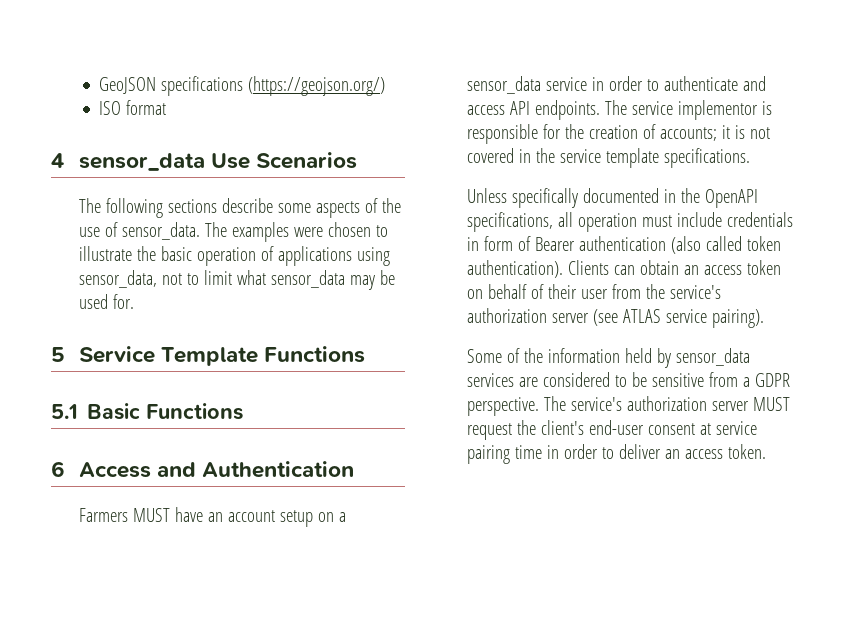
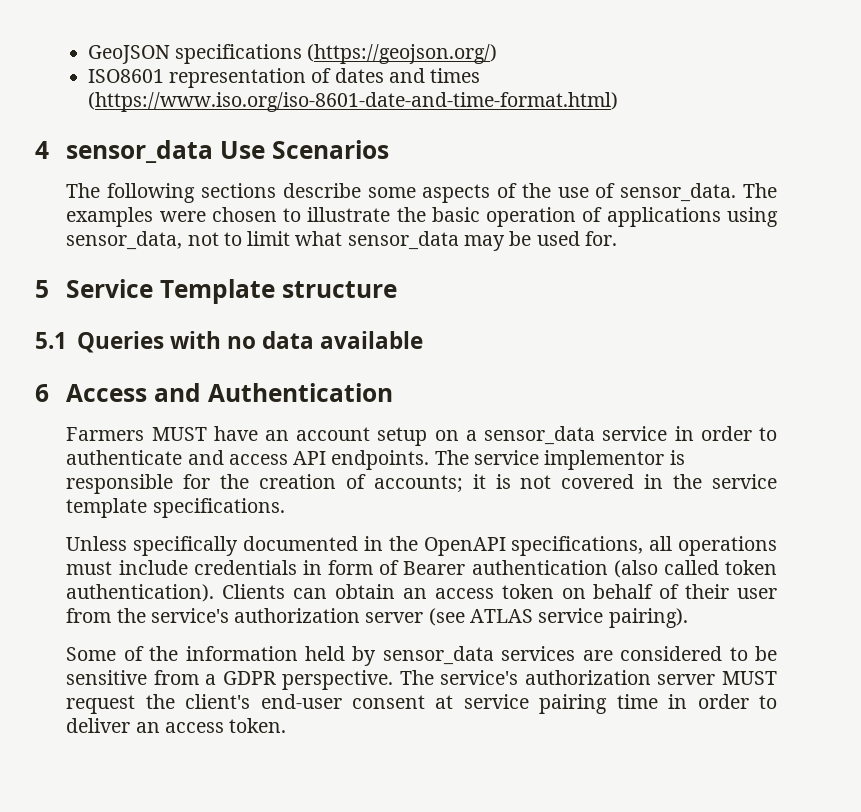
[99,100,167,115] ISO format -> [87,68,481,88] [87,92,618,112] ISO8601 representation of dates and times (https://www.iso.org/iso-8601-date-and-time-format.html)
[264,346,366,363] Functions -> [281,281,397,298] structure
[87,403,244,420] Basic Functions -> [76,331,424,353] Queries with no data available
[577,213,637,232] operation -> [678,536,777,556] operations

